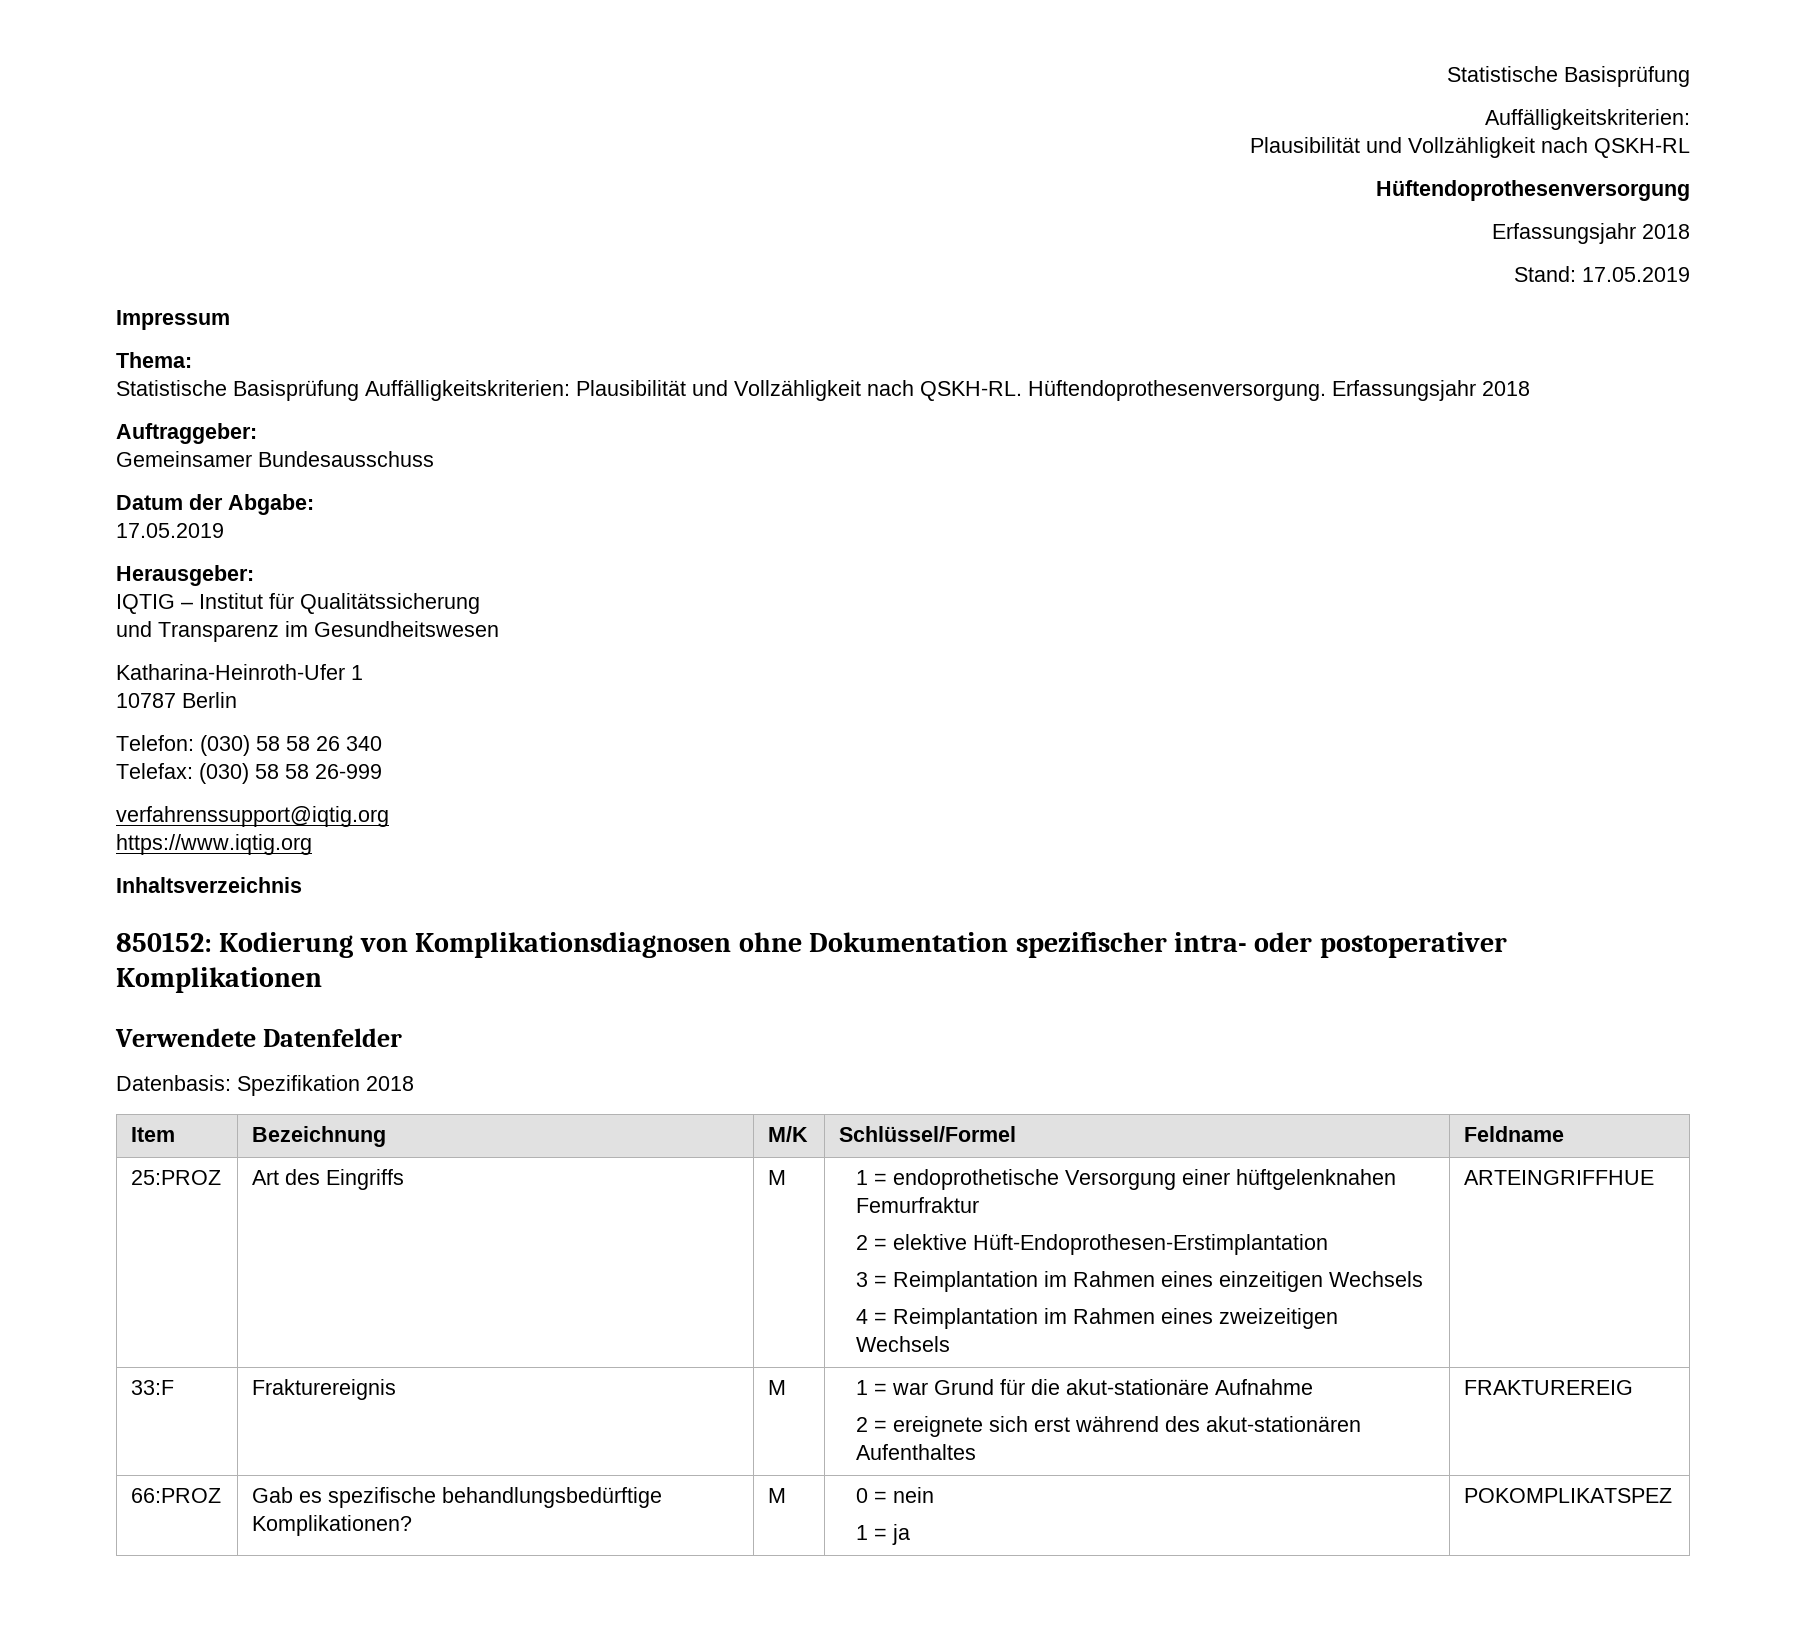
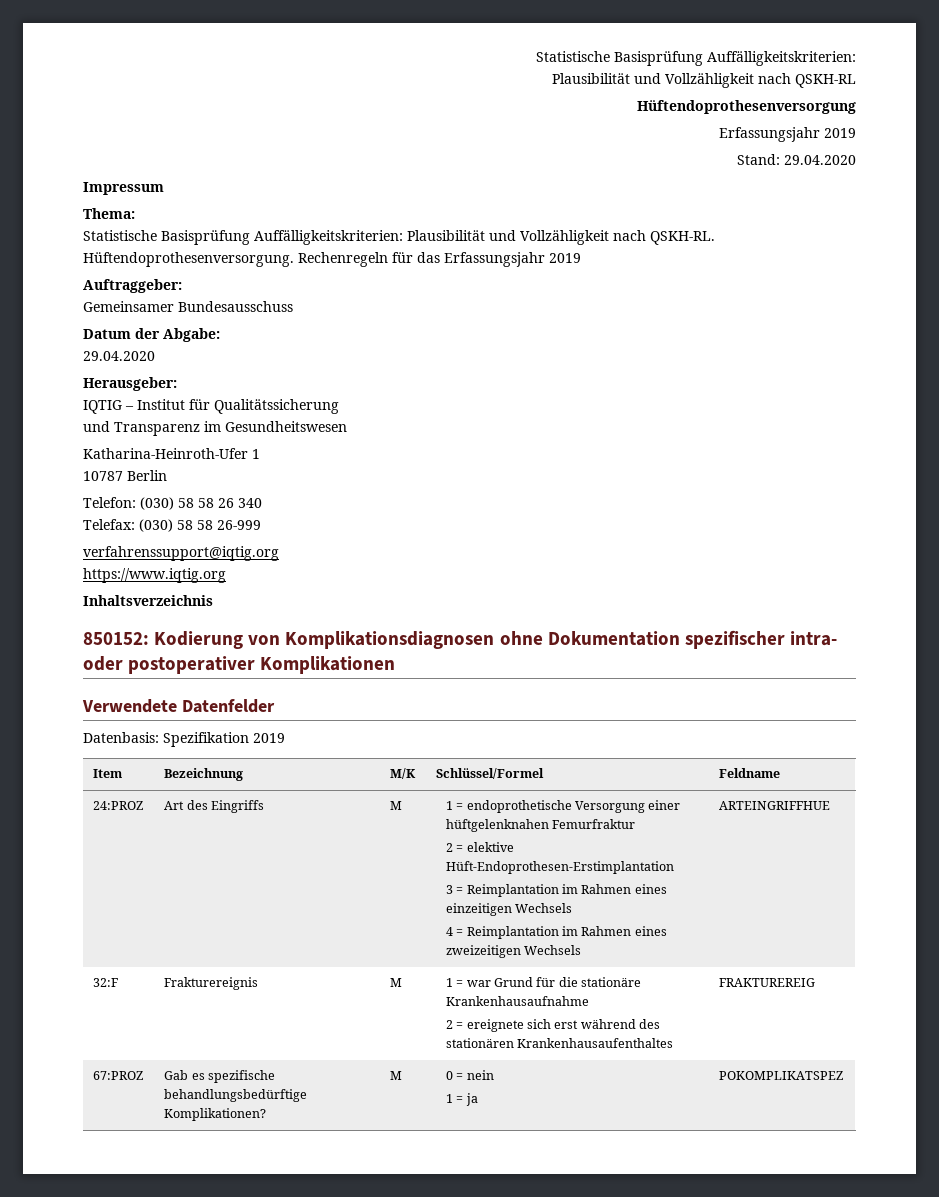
[1447,66,1690,87] Statistische Basisprüfung // -> [536,51,703,66] Statistische Basisprüfung
[1642,224,1690,239] 2018 -> [824,128,856,138] 2019
[1582,267,1690,282] 17.05.2019 -> [784,155,856,165] 29.04.2020
[1332,380,1530,401] Erfassungsjahr 2018 -> [298,252,581,267] Rechenregeln für das Erfassungsjahr 2019
[116,523,224,538] 17.05.2019 -> [83,351,155,361] 29.04.2020
[366,1076,414,1091] 2018 -> [253,733,285,743] 2019
[131,1170,222,1185] 25:PROZ -> [93,801,144,810] 24:PROZ
[131,1380,175,1395] 33:F -> [93,978,119,987] 32:F
[1065,1379,1313,1395] akut-stationäre Aufnahme -> [581,977,642,987] [445,996,589,1006] stationäre Krankenhausaufnahme
[1205,1416,1361,1432] [855,1444,976,1460] akut-stationären Aufenthaltes -> [445,1038,674,1048] stationären Krankenhausaufenthaltes
[131,1488,222,1503] 66:PROZ -> [93,1071,144,1080] 67:PROZ

